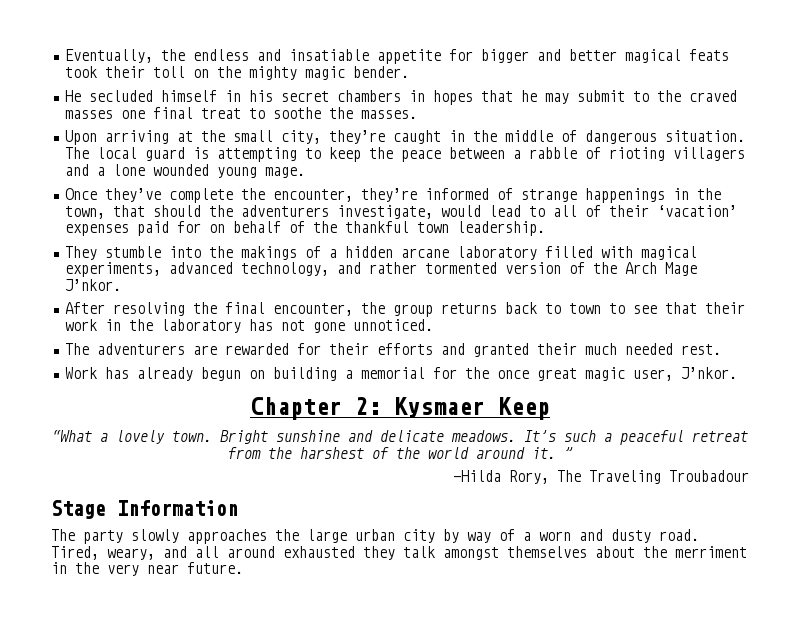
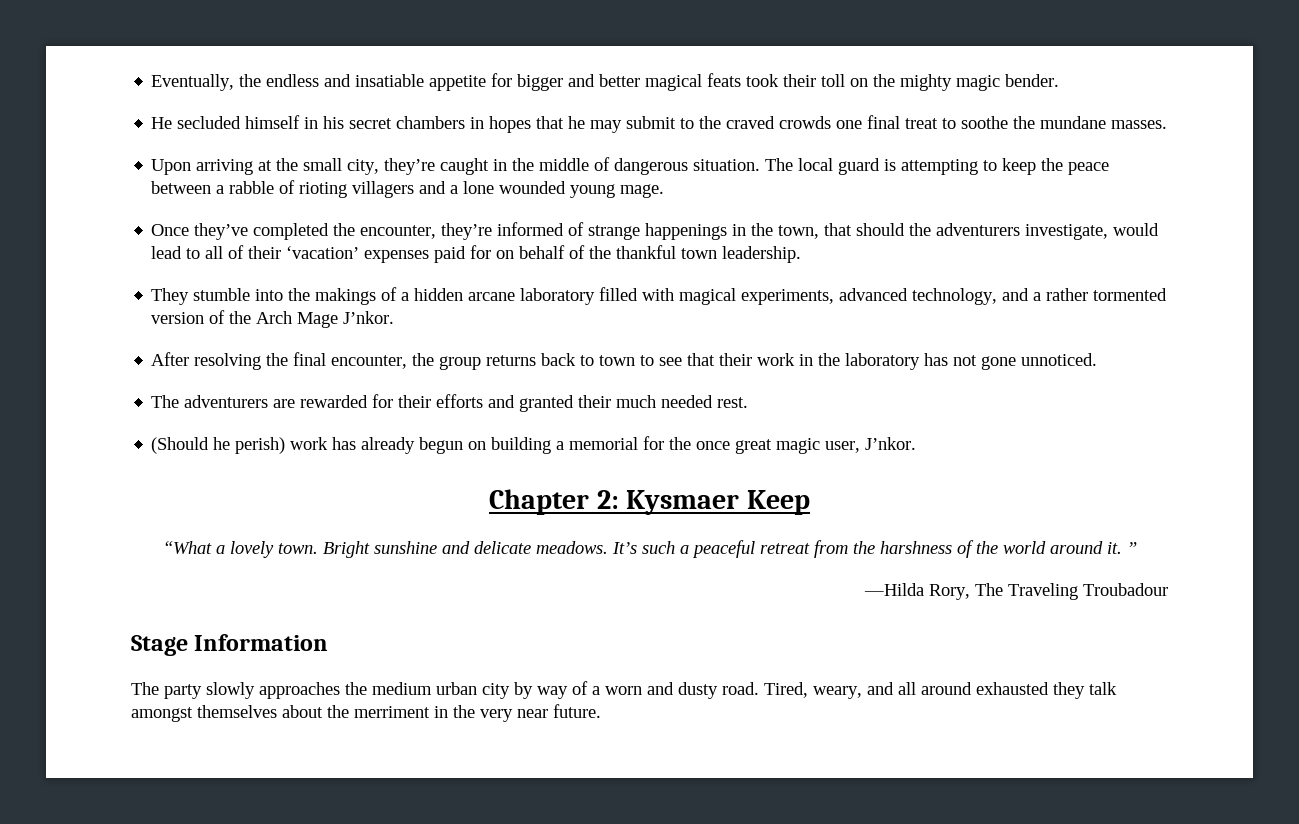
[64,110,113,119] masses -> [779,116,832,129] crowds
(353, 113) none -> [1040,116,1107,129] mundane
[168,188,233,203] complete -> [253,223,330,240] completed
(361, 268) none -> [1033,292,1042,301] a
[64,367,97,379] Work -> [151,437,329,454] (Should he perish) work
[300,447,364,459] harshest -> [879,541,952,554] harshness
[307,529,347,543] large -> [372,682,432,695] medium

